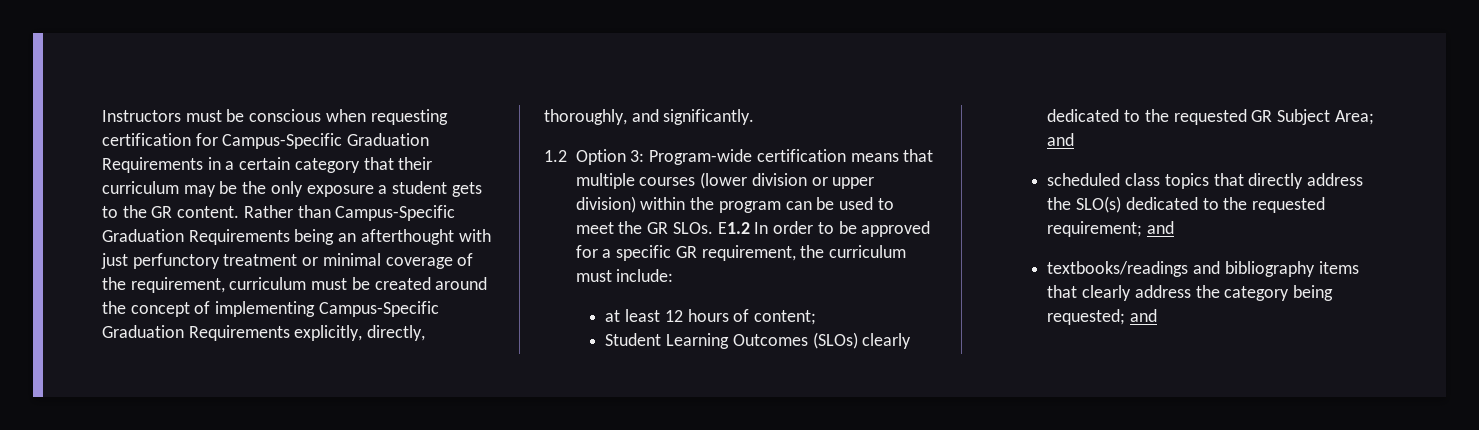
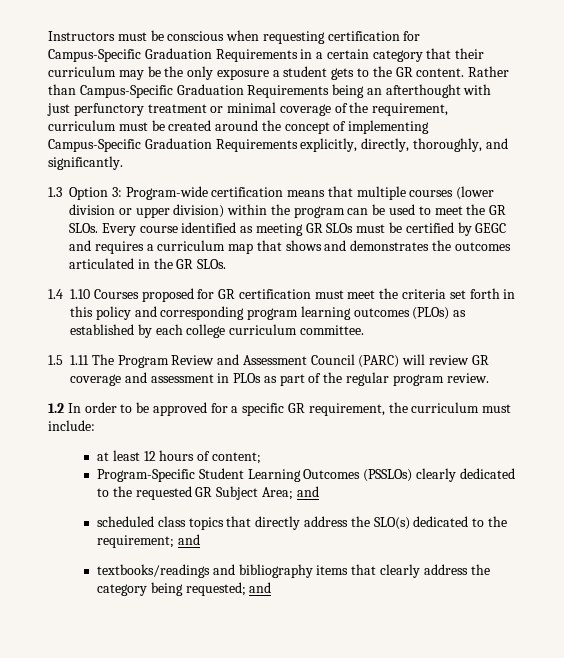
[544,150,567,162] 1.2 -> [48,187,62,197] 1.3
[717,222,750,234] E1.2 -> [101,222,507,236] [69,240,511,254] [69,258,227,269] [48,288,516,302] [70,306,467,320] [70,324,364,338] [48,354,489,368] [70,372,489,386] [48,403,64,413] Every course identified as meeting GR SLOs must be certified by GEGC and requires a curriculum map that shows and demonstrates the outcomes articulated in the GR SLOs. // 1.4 1.10 Courses proposed for GR certification must meet the criteria set forth in this policy and corresponding program learning outcomes (PLOs) as established by each college curriculum committee. // 1.5 1.11 The Program Review and Assessment Council (PARC) will review GR coverage and assessment in PLOs as part of the regular program review. // 1.2
(816, 317) none -> [97,469,196,482] Program-Specific
[812,332,858,349] (SLOs) -> [363,469,413,482] (PSSLOs)
[1251,197,1325,213] requested -> (507, 521) none

